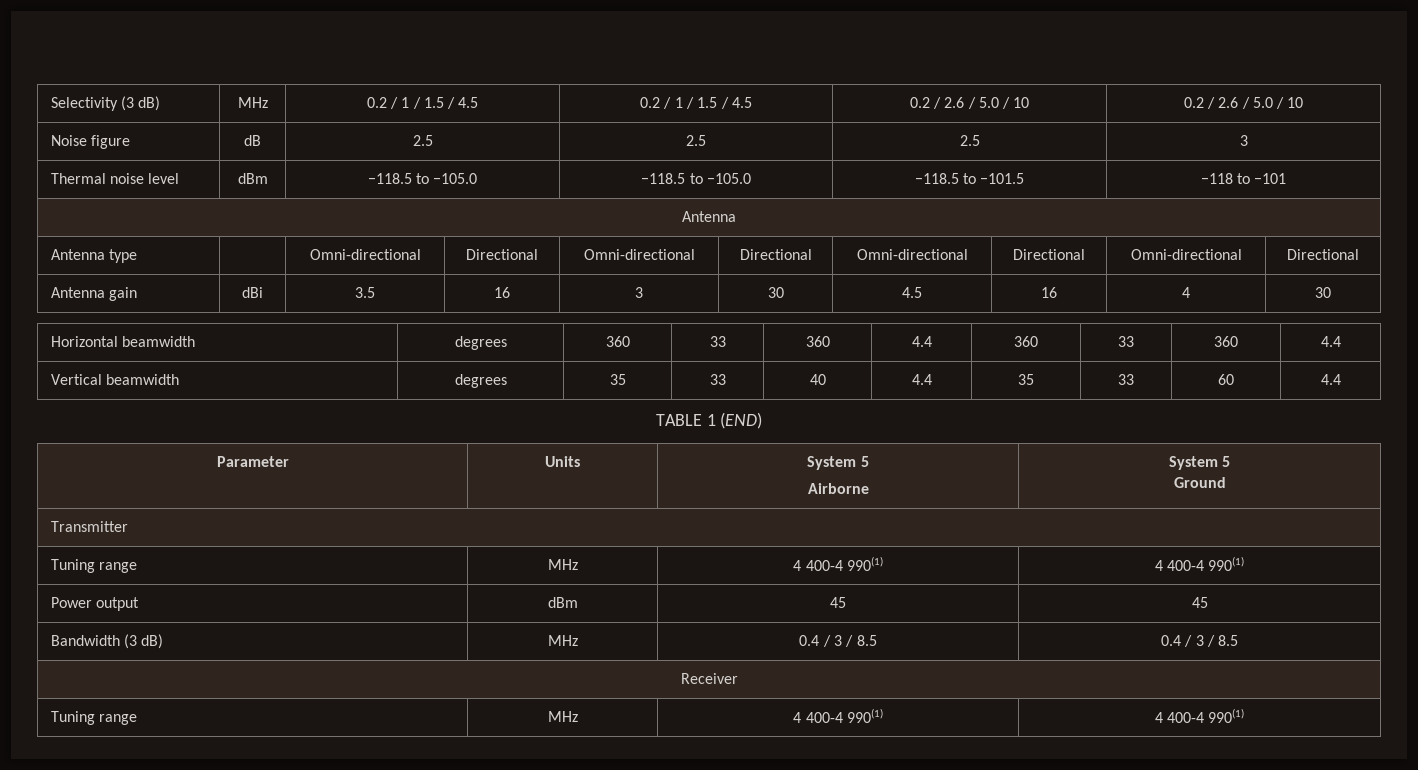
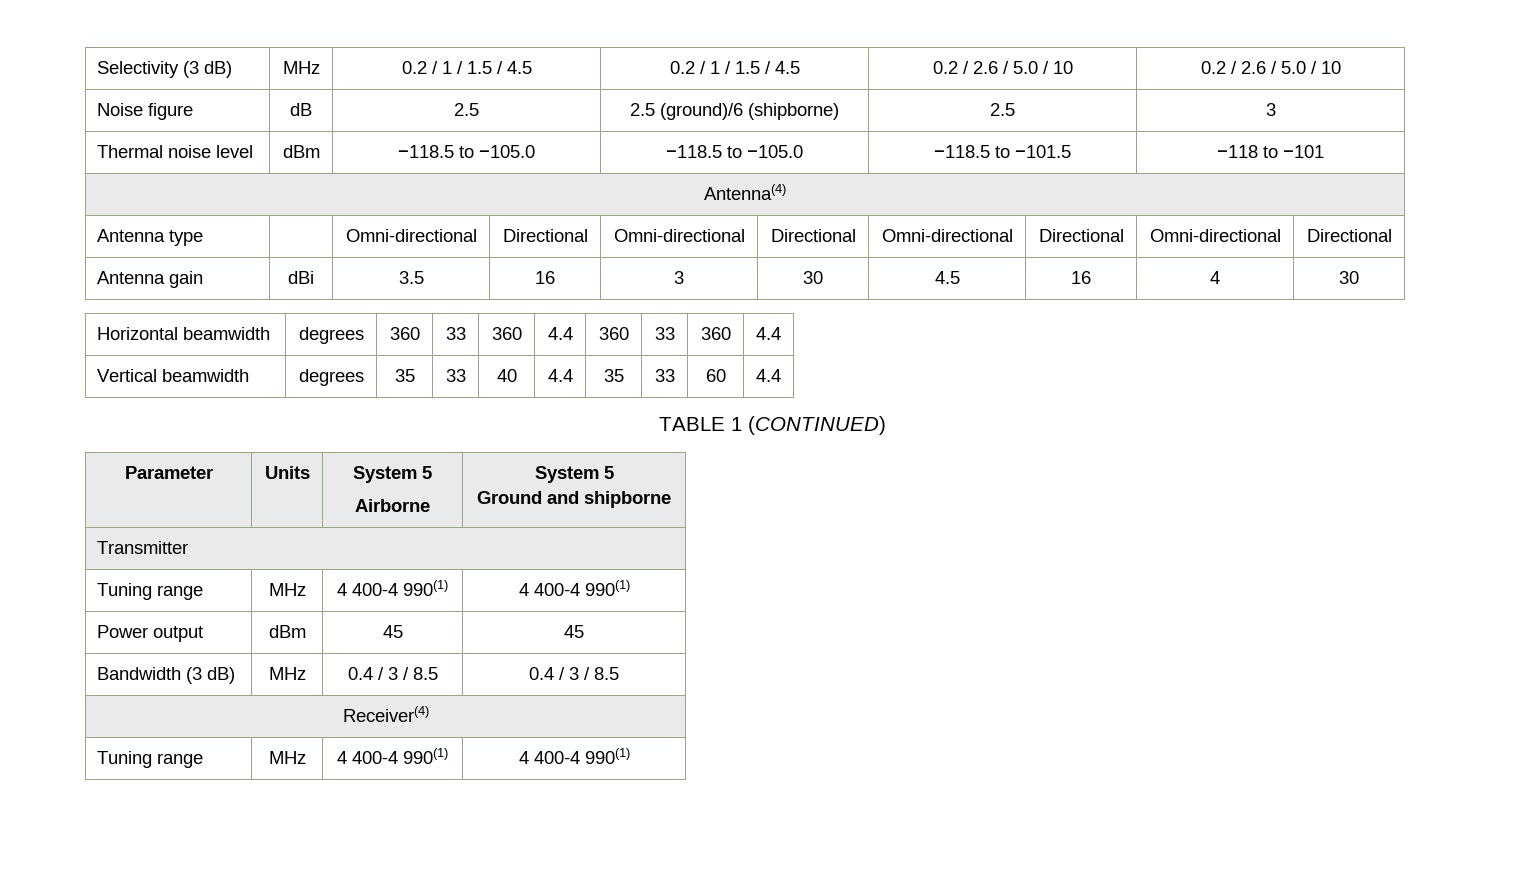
(706, 140) none -> [660,103,839,120] (ground)/6 (shipborne)
[682,211,736,222] Antenna -> [704,184,786,200] Antenna(4)
[720,412,763,429] (END) -> [747,416,886,435] (CONTINUED)
(1226, 482) none -> [547,491,671,508] and shipborne
[680,673,738,684] Receiver -> [342,706,429,722] Receiver(4)

